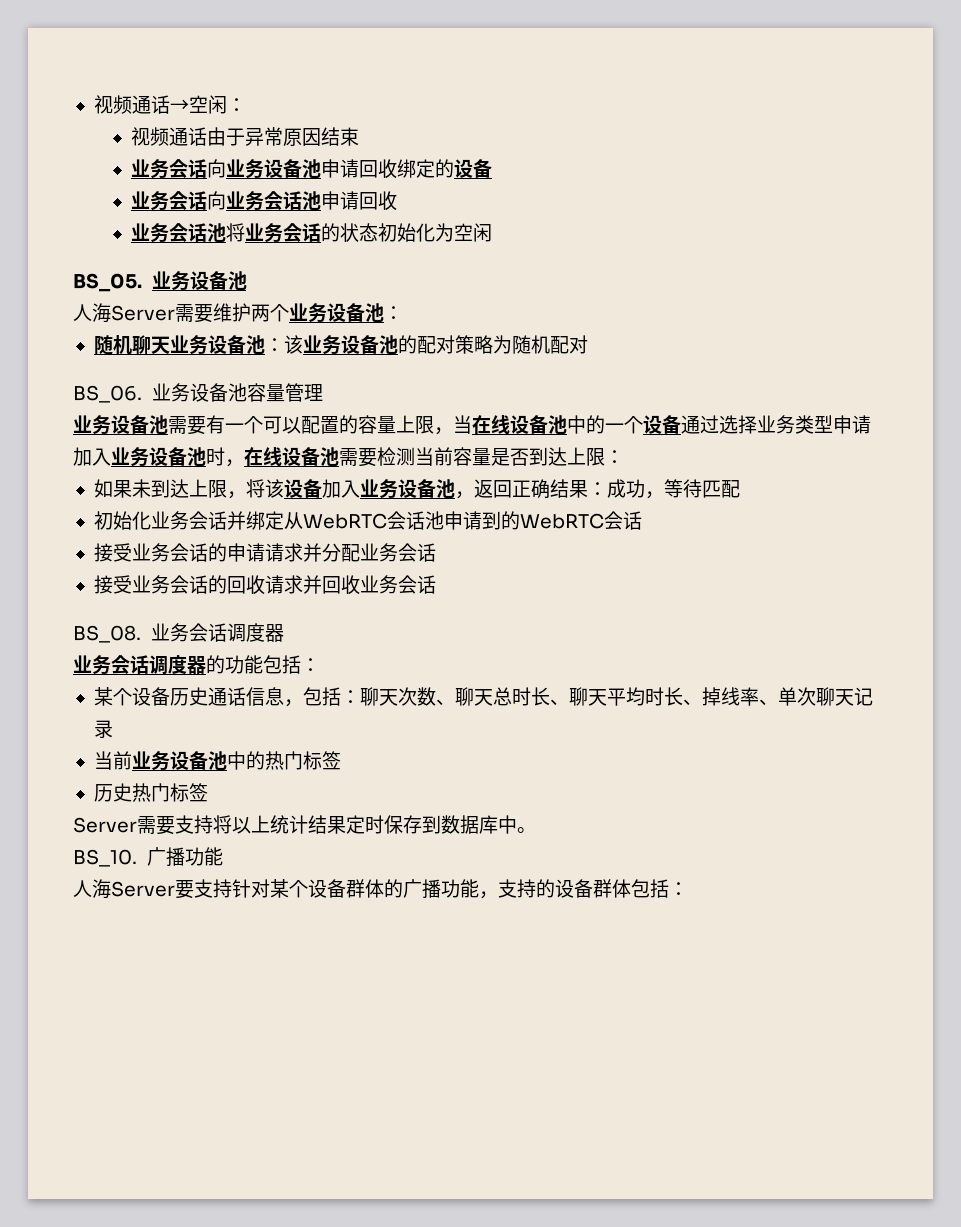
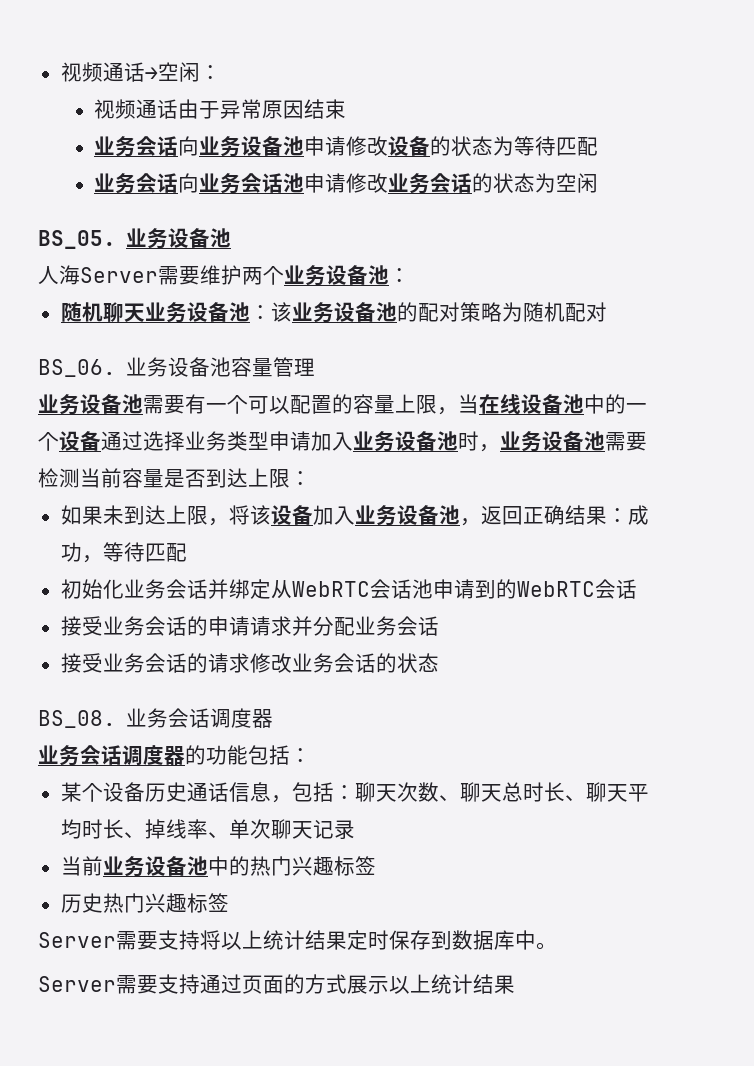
[359,159,493,179] 回收绑定的设备 -> [346,136,599,156] 修改设备的状态为等待匹配
[359,191,398,211] [131,223,436,243] 回收 // 业务会话池将业务会话的状态初始化 -> [346,173,536,194] 修改业务会话的状态
[244,447,282,466] 在线 -> [500,431,542,452] 业务
[226,575,436,595] 回收请求并回收业务会话 -> [207,653,439,673] 请求修改业务会话的状态
(303, 760) none -> [291,856,334,876] 兴趣
(170, 792) none -> [144,893,187,913] 兴趣
[73,847,223,867] [73,879,688,899] BS_10.广播功能 // 人海Server要支持针对某个设备群体的广播功能，支持的设备群体包括： -> [38,974,515,994] Server需要支持通过页面的方式展示以上统计结果

